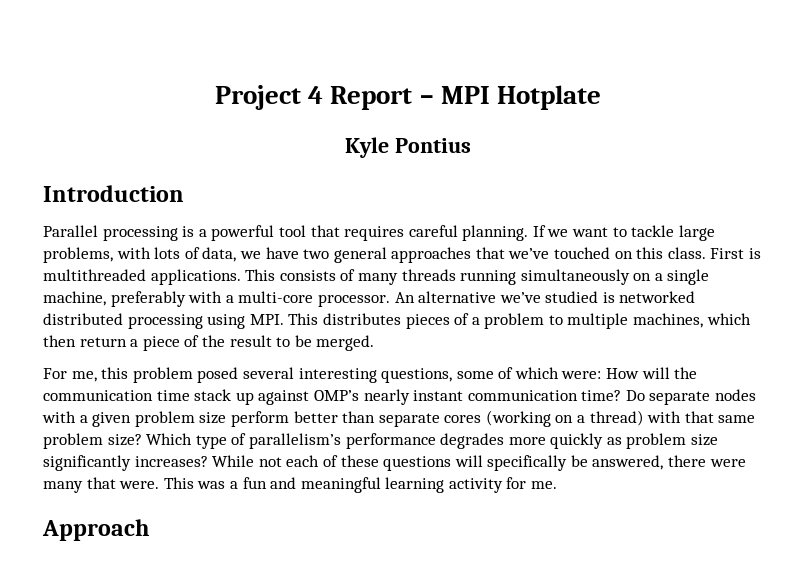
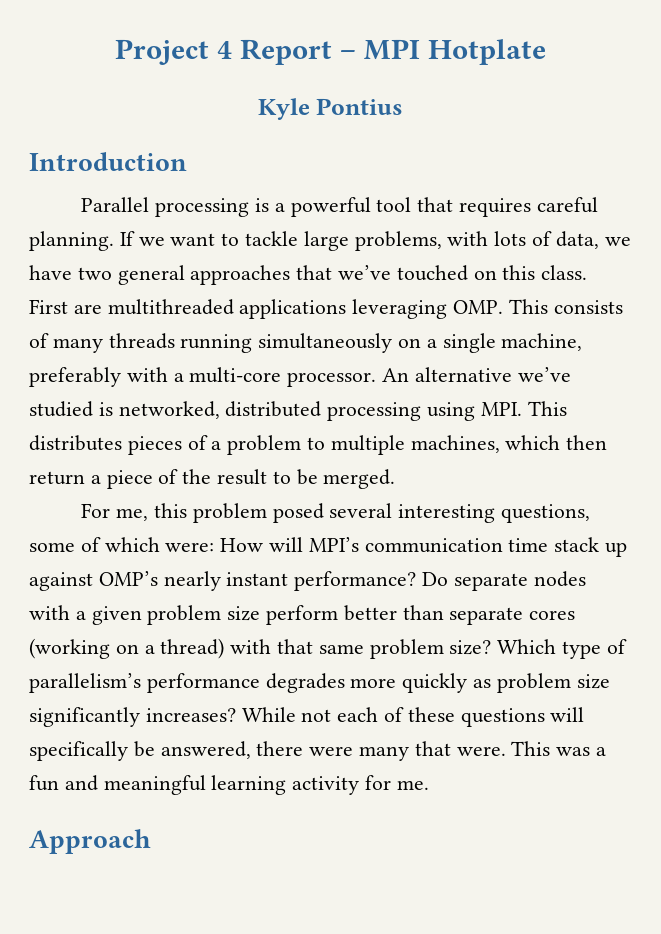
[749,248,762,259] [43,269,241,285] is multithreaded applications. -> [73,299,504,319] are multithreaded applications leveraging OMP.
[619,291,696,303] networked -> [118,401,220,419] networked,
[674,367,698,379] the -> [308,537,359,552] MPI’s
[467,390,622,401] communication time? -> [294,571,417,591] performance?

